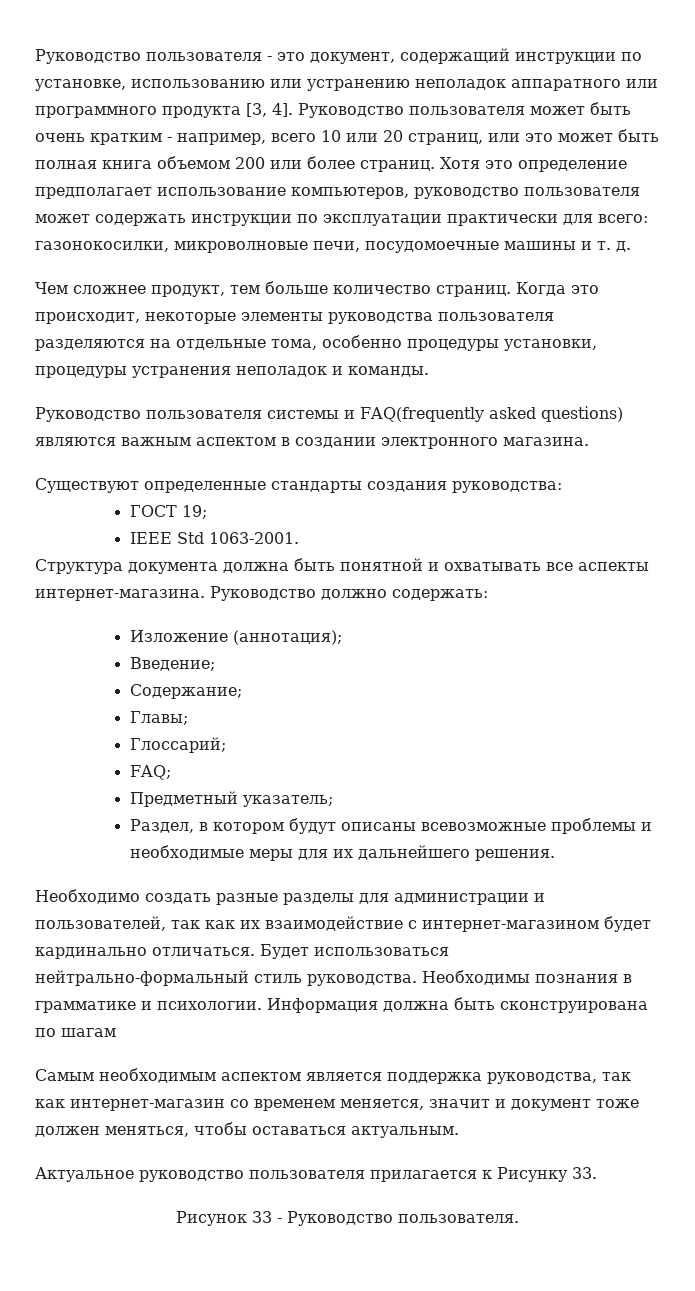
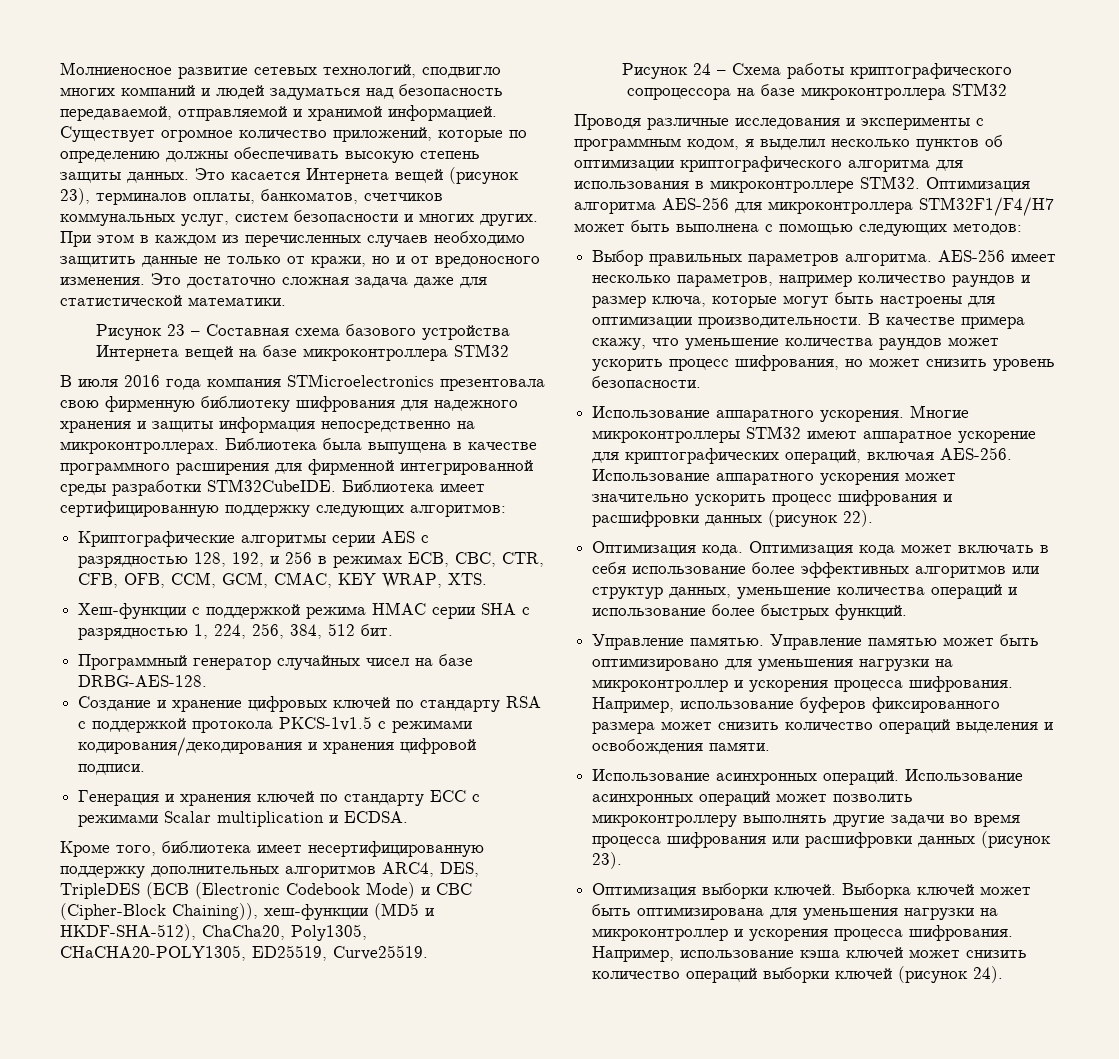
[35,48,642,64] [35,79,658,91] [35,102,631,118] [35,129,659,145] [35,156,627,172] [35,187,640,199] [35,214,648,226] [35,241,631,253] [35,281,599,297] [35,312,554,324] [35,335,597,351] [35,366,429,378] [35,406,623,422] [35,437,589,449] [35,478,562,493] [129,505,207,519] [129,532,299,544] [35,558,649,574] [35,586,488,601] [129,630,342,645] [129,657,215,671] [129,684,242,699] [129,711,188,725] [129,737,226,753] [129,765,171,780] [129,791,333,807] [129,818,652,834] [129,845,555,861] [35,889,545,905] [35,916,651,932] [35,944,449,959] [35,970,632,986] [35,997,648,1013] [35,1028,116,1037] [35,1068,631,1084] [35,1099,639,1111] [35,1122,459,1138] [35,1167,597,1182] [176,1211,519,1226] Руководство пользователя - это документ, содержащий инструкции по установке, использованию или устранению неполадок аппаратного или программного продукта [3, 4]. Руководство пользователя может быть очень кратким - например, всего 10 или 20 страниц, или это может быть полная книга объемом 200 или более страниц. Хотя это определение предполагает использование компьютеров, руководство пользователя может содержать инструкции по эксплуатации практически для всего: газонокосилки, микроволновые печи, посудомоечные машины и т. д. // Чем сложнее продукт, тем больше количество страниц. Когда это происходит, некоторые элементы руководства пользователя разделяются на отдельные тома, особенно процедуры установки, процедуры устранения неполадок и команды. // Руководство пользователя системы и FAQ(frequently asked questions) являются важным аспектом в создании электронного магазина. // Существуют определенные стандарты создания руководства: // ГОСТ 19; // IEEE Std 1063-2001. // Структура документа должна быть понятной и охватывать все аспекты интернет-магазина. Руководство должно содержать: // Изложение (аннотация); // Введение; // Содержание; // Главы; // Глоссарий; // FAQ; // Предметный указатель; // Раздел, в котором будут описаны всевозможные проблемы и необходимые меры для их дальнейшего решения. // Необходимо создать разные разделы для администрации и пользователей, так как их взаимодействие с интернет-магазином будет кардинально отличаться. Будет использоваться нейтрально-формальный стиль руководства. Необходимы познания в грамматике и психологии. Информация должна быть сконструирована по шагам // Самым необходимым аспектом является поддержка руководства, так как интернет-магазин со временем меняется, значит и документ тоже должен меняться, чтобы оставаться актуальным. // Актуальное руководство пользователя прилагается к Рисунку 33. // Рисунок 33 - Руководство пользователя. -> [60,62,501,79] [60,84,503,100] [60,105,497,121] [60,126,527,142] [60,147,480,163] [60,167,519,184] [60,188,443,205] [60,210,538,226] [60,231,525,247] [60,256,540,268] [60,273,487,288] [60,295,286,306] [95,324,510,340] [96,344,509,361] [60,374,545,391] [60,396,518,412] [60,417,475,433] [60,438,537,454] [60,459,533,475] [60,479,485,496] [60,501,506,517] [78,531,430,547] [78,551,545,568] [78,572,488,588] [78,602,531,619] [78,623,394,640] [78,654,474,670] [78,675,208,687] [78,696,542,712] [78,716,473,733] [78,737,477,756] [78,764,146,775] [78,790,481,806] [78,811,409,827] [60,841,484,857] [60,862,479,878] [60,882,472,899] [60,903,434,920] [60,924,367,941] [60,945,428,961] [621,63,1012,79] [626,83,1007,100] [574,114,984,130] [574,135,1003,151] [574,156,963,172] [574,176,1030,193] [574,197,1054,216] [574,220,1022,236] [592,249,1057,266] [592,274,1031,287] [592,292,996,308] [592,313,1026,329] [592,337,1000,350] [592,355,1056,371] [592,376,702,388] [592,405,970,422] [592,426,1037,443] [592,447,1013,464] [592,469,957,485] [592,490,953,506] [592,510,874,527] [592,541,1050,556] [592,562,1040,578] [592,584,1018,599] [592,604,908,620] [592,634,1040,650] [592,658,954,671] [592,676,1014,692] [592,697,1001,713] [592,719,1054,734] [592,739,771,754] [592,769,1024,785] [592,791,914,806] [592,814,1021,827] [592,831,1052,848] [592,852,623,869] [592,883,1032,899] [592,904,999,920] [592,925,1014,941] [592,946,1028,962] [592,966,1004,983] Молниеносное развитие сетевых технологий, сподвигло многих компаний и людей задуматься над безопасность передаваемой, отправляемой и хранимой информацией. Существует огромное количество приложений, которые по определению должны обеспечивать высокую степень защиты данных. Это касается Интернета вещей (рисунок 23), терминалов оплаты, банкоматов, счетчиков коммунальных услуг, систем безопасности и многих других. При этом в каждом из перечисленных случаев необходимо защитить данные не только от кражи, но и от вредоносного изменения. Это достаточно сложная задача даже для статистической математики. // Рисунок 23 – Составная схема базового устройства Интернета вещей на базе микроконтроллера STM32 // В июля 2016 года компания STMicroelectronics презентовала свою фирменную библиотеку шифрования для надежного хранения и защиты информация непосредственно на микроконтроллерах. Библиотека была выпущена в качестве программного расширения для фирменной интегрированной среды разработки STM32CubeIDE. Библиотека имеет сертифицированную поддержку следующих алгоритмов: // Криптографические алгоритмы серии AES с разрядностью 128, 192, и 256 в режимах ECB, CBC, CTR, CFB, OFB, CCM, GCM, CMAC, KEY WRAP, XTS. // Хеш-функции с поддержкой режима HMAC серии SHA с разрядностью 1, 224, 256, 384, 512 бит. // Программный генератор случайных чисел на базе DRBG-AES-128. // Создание и хранение цифровых ключей по стандарту RSA с поддержкой протокола PKCS-1v1.5 с режимами кодирования/декодирования и хранения цифровой подписи. // Генерация и хранения ключей по стандарту ECC с режимами Scalar multiplication и ECDSA. // Кроме того, библиотека имеет несертифицированную поддержку дополнительных алгоритмов ARC4, DES, TripleDES (ECB (Electronic Codebook Mode) и CBC (Cipher-Block Chaining)), хеш-функции (MD5 и HKDF-SHA-512), ChaCha20, Poly1305, CHaCHA20-POLY1305, ED25519, Curve25519. // Рисунок 24 – Схема работы криптографического сопроцессора на базе микроконтроллера STM32 // Проводя различные исследования и эксперименты с программным кодом, я выделил несколько пунктов об оптимизации криптографического алгоритма для использования в микроконтроллере STM32. Оптимизация алгоритма AES-256 для микроконтроллера STM32F1/F4/H7 может быть выполнена с помощью следующих методов: // Выбор правильных параметров алгоритма. AES-256 имеет несколько параметров, например количество раундов и размер ключа, которые могут быть настроены для оптимизации производительности. В качестве примера скажу, что уменьшение количества раундов может ускорить процесс шифрования, но может снизить уровень безопасности. // Использование аппаратного ускорения. Многие микроконтроллеры STM32 имеют аппаратное ускорение для криптографических операций, включая AES-256. Использование аппаратного ускорения может значительно ускорить процесс шифрования и расшифровки данных (рисунок 22). // Оптимизация кода. Оптимизация кода может включать в себя использование более эффективных алгоритмов или структур данных, уменьшение количества операций и использование более быстрых функций. // Управление памятью. Управление памятью может быть оптимизировано для уменьшения нагрузки на микроконтроллер и ускорения процесса шифрования. Например, использование буферов фиксированного размера может снизить количество операций выделения и освобождения памяти. // Использование асинхронных операций. Использование асинхронных операций может позволить микроконтроллеру выполнять другие задачи во время процесса шифрования или расшифровки данных (рисунок 23). // Оптимизация выборки ключей. Выборка ключей может быть оптимизирована для уменьшения нагрузки на микроконтроллер и ускорения процесса шифрования. Например, использование кэша ключей может снизить количество операций выборки ключей (рисунок 24).

